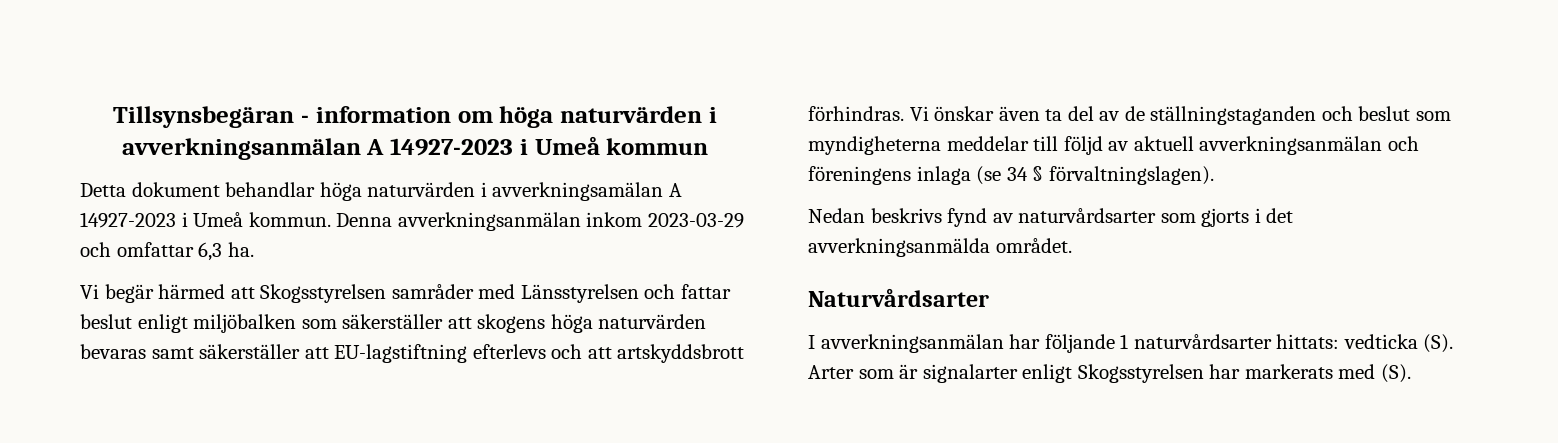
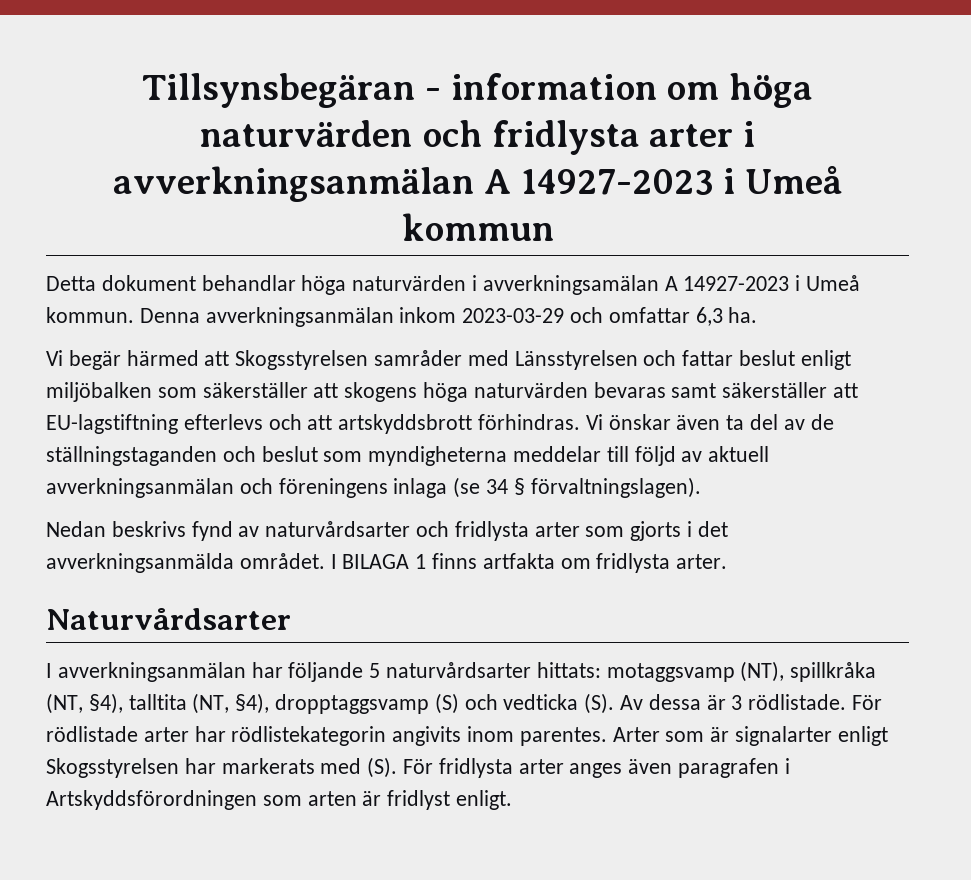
(702, 114) none -> [421,120,734,155] och fridlysta arter
(1157, 215) none -> [416,521,580,541] och fridlysta arter
(1072, 245) none -> [330,553,728,573] I BILAGA 1 finns artfakta om fridlysta arter.
[1120,334,1129,349] 1 -> [369,663,381,678] 5
[1343,334,1454,353] vedticka (S). -> [606,661,877,682] [46,693,883,714] [46,726,607,746] motaggsvamp (NT), spillkråka (NT, §4), talltita (NT, §4), dropptaggsvamp (S) och vedticka (S). Av dessa är 3 rödlistade. För rödlistade arter har rödlistekategorin angivits inom parentes.
(1411, 373) none -> [403,758,790,778] [46,790,513,810] För fridlysta arter anges även paragrafen i Artskyddsförordningen som arten är fridlyst enligt.

